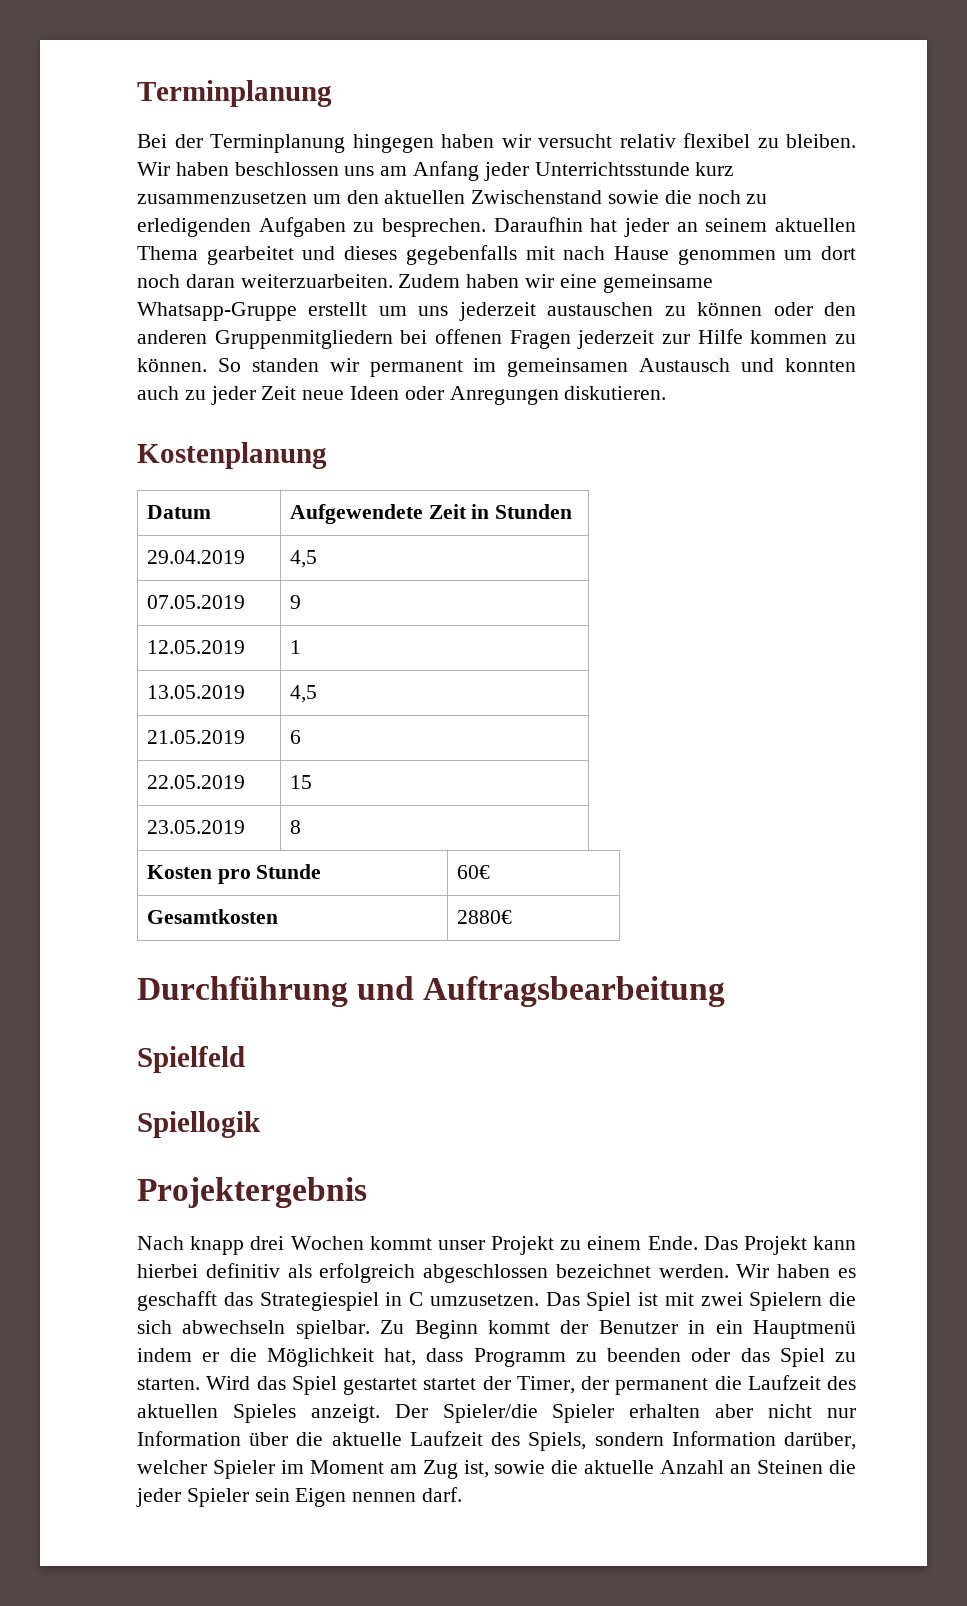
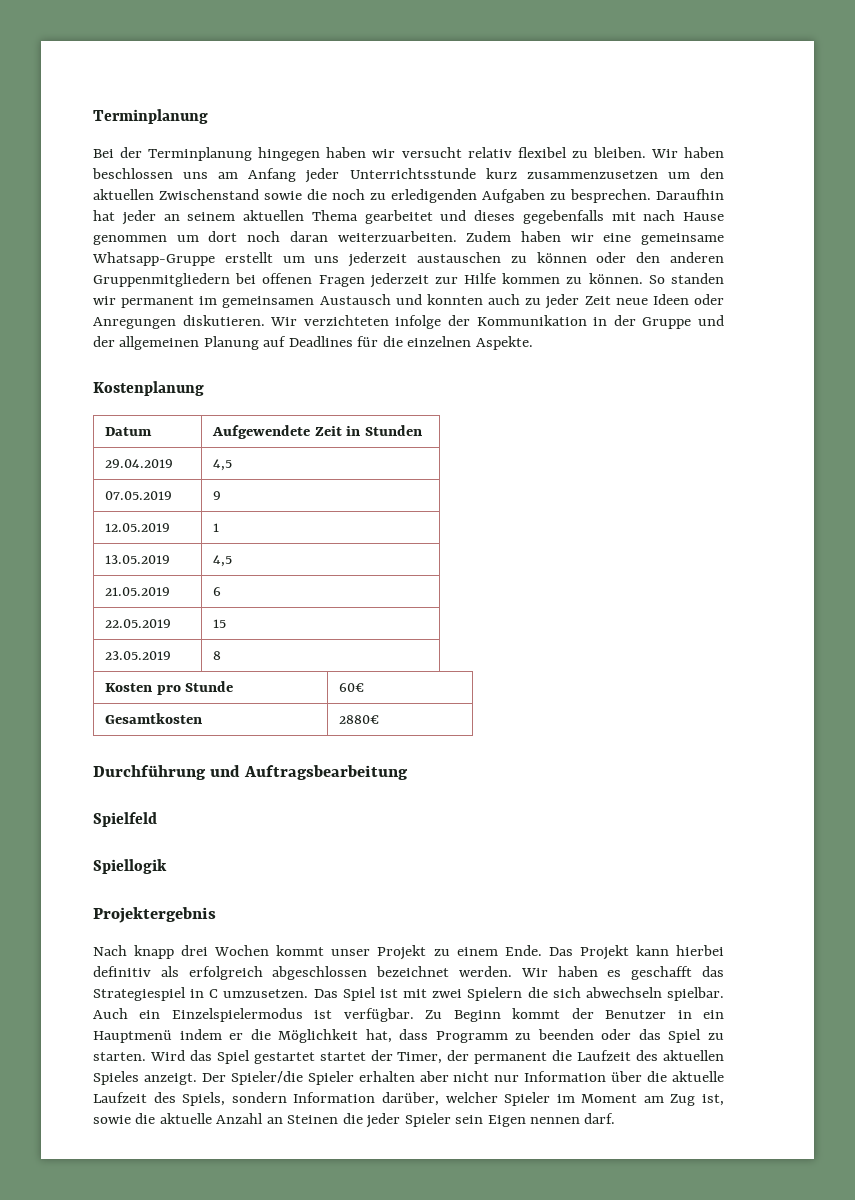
(667, 393) none -> [270,315,725,329] [93,336,533,350] Wir verzichteten infolge der Kommunikation in der Gruppe und der allgemeinen Planung auf Deadlines für die einzelnen Aspekte.
(370, 1329) none -> [93,1008,414,1022] Auch ein Einzelspielermodus ist verfügbar.

